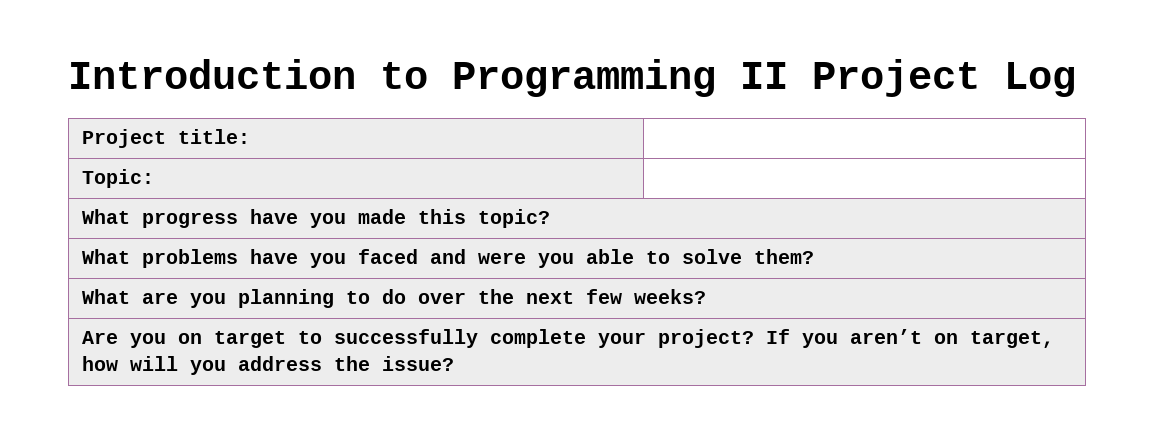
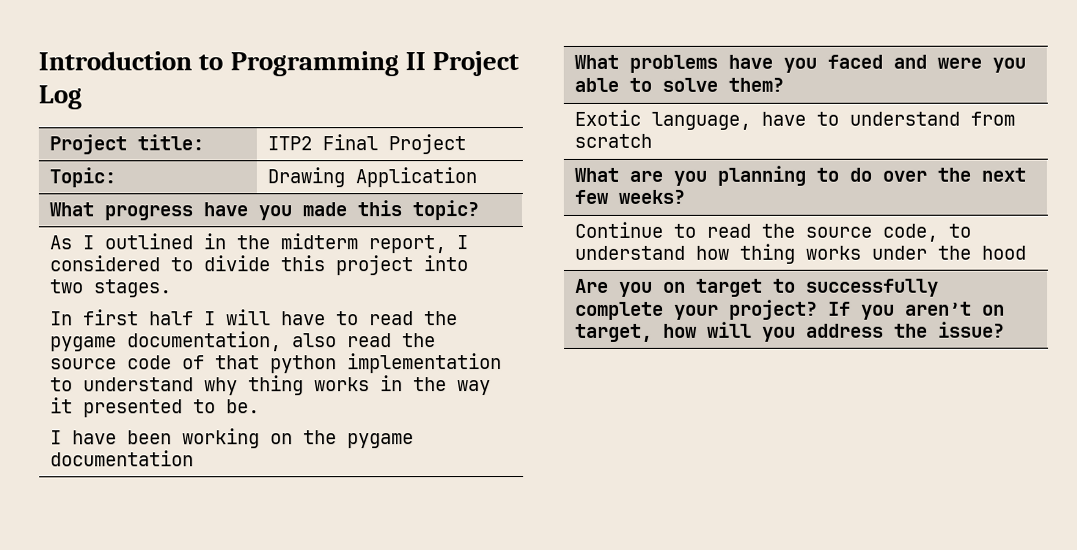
(251, 136) none -> [267,134,467,155] ITP2 Final Project
(155, 178) none -> [267,167,478,188] Drawing Application
(551, 218) none -> [49,233,469,254] [49,255,469,276] [50,279,173,298] [50,309,459,326] [50,331,437,352] [50,353,503,374] [50,375,492,396] [50,397,261,418] [50,428,415,449] [50,450,195,467] // As I outlined in the midterm report, I considered to divide this project into two stages. // In first half I will have to read the pygame documentation, also read the source code of that python implementation to understand why thing works in the way it presented to be. // I have been working on the pygame documentation
(815, 256) none -> [574,109,1016,130] [574,133,653,148] // Exotic language, have to understand from scratch
(707, 296) none -> [574,221,972,242] [574,243,1027,264] // Continue to read the source code, to understand how thing works under the hood

